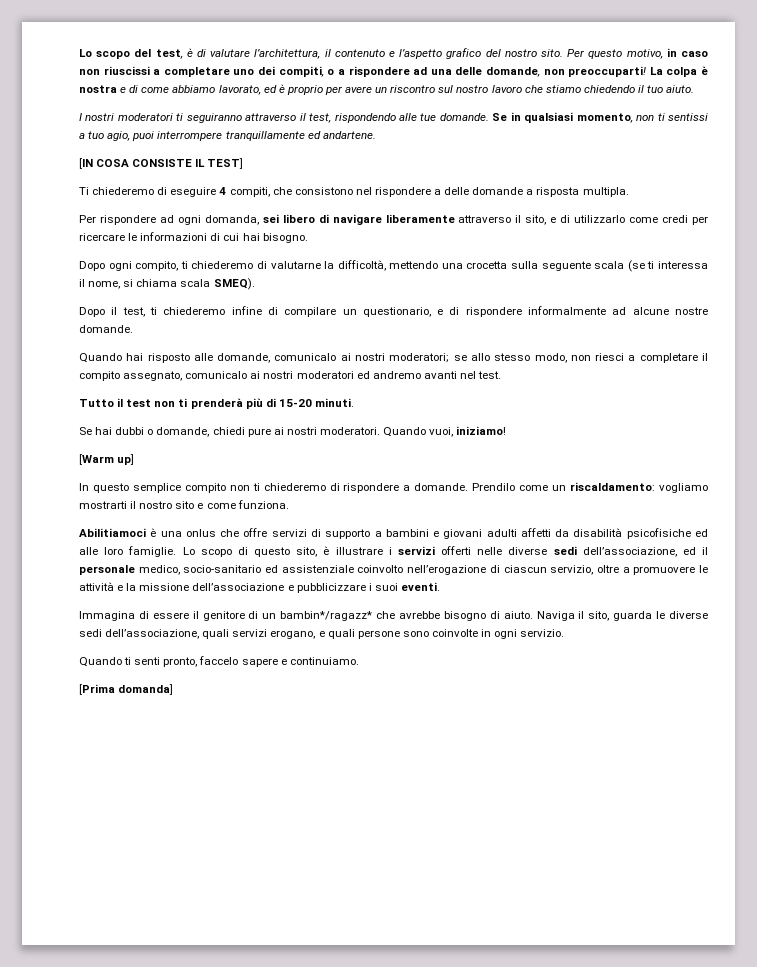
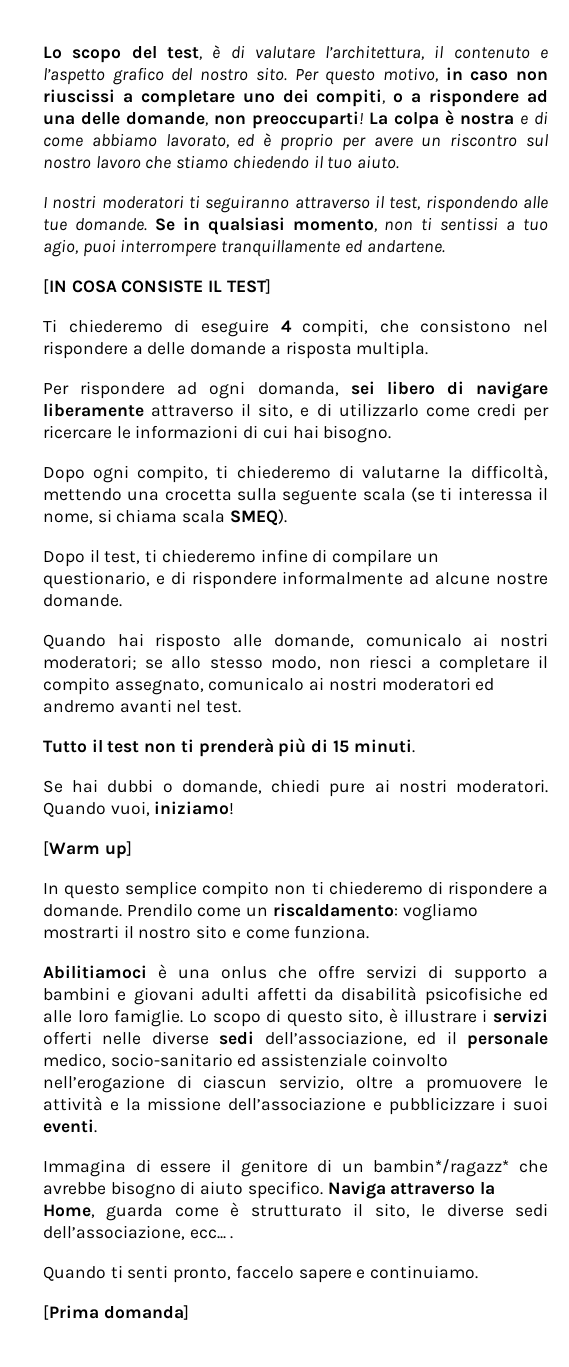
[278,399,312,407] 15-20 -> [332,740,349,753] 15
[503,611,653,621] aiuto. Naviga il sito, guarda -> [200,1181,496,1199] [43,1202,410,1221] aiuto specifico. Naviga attraverso la Home, guarda come è strutturato il sito,
[202,629,565,639] quali servizi erogano, e quali persone sono coinvolte in ogni servizio. -> [189,1229,234,1239] ecc... .

